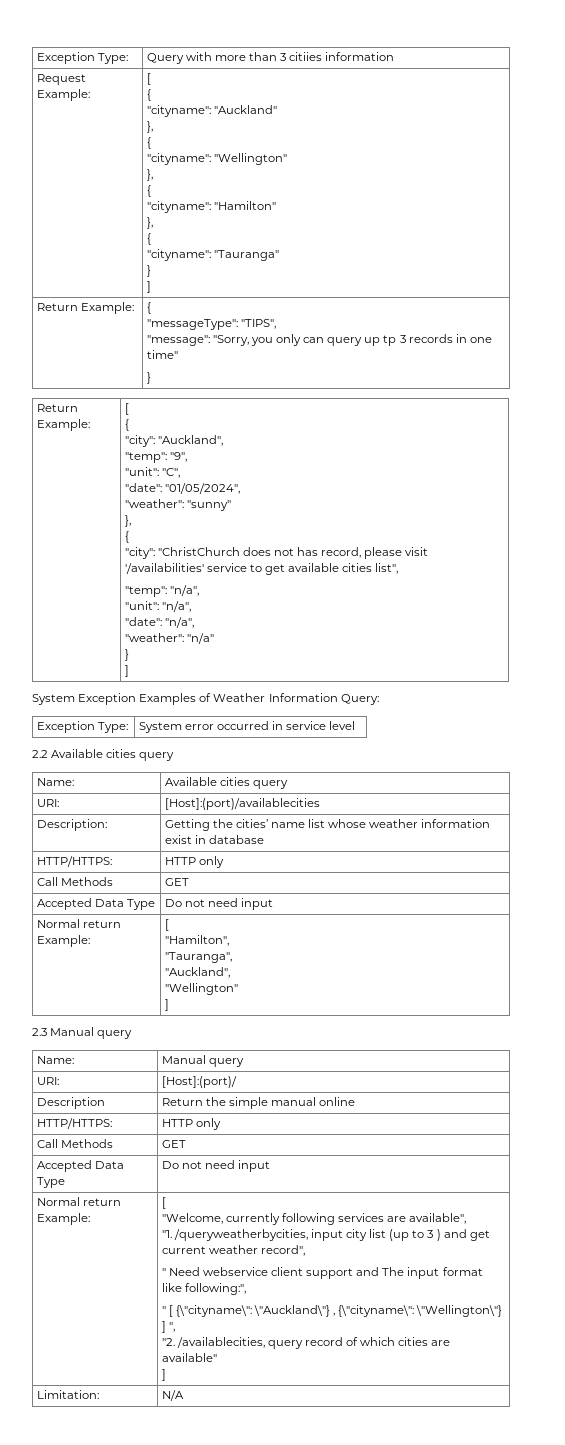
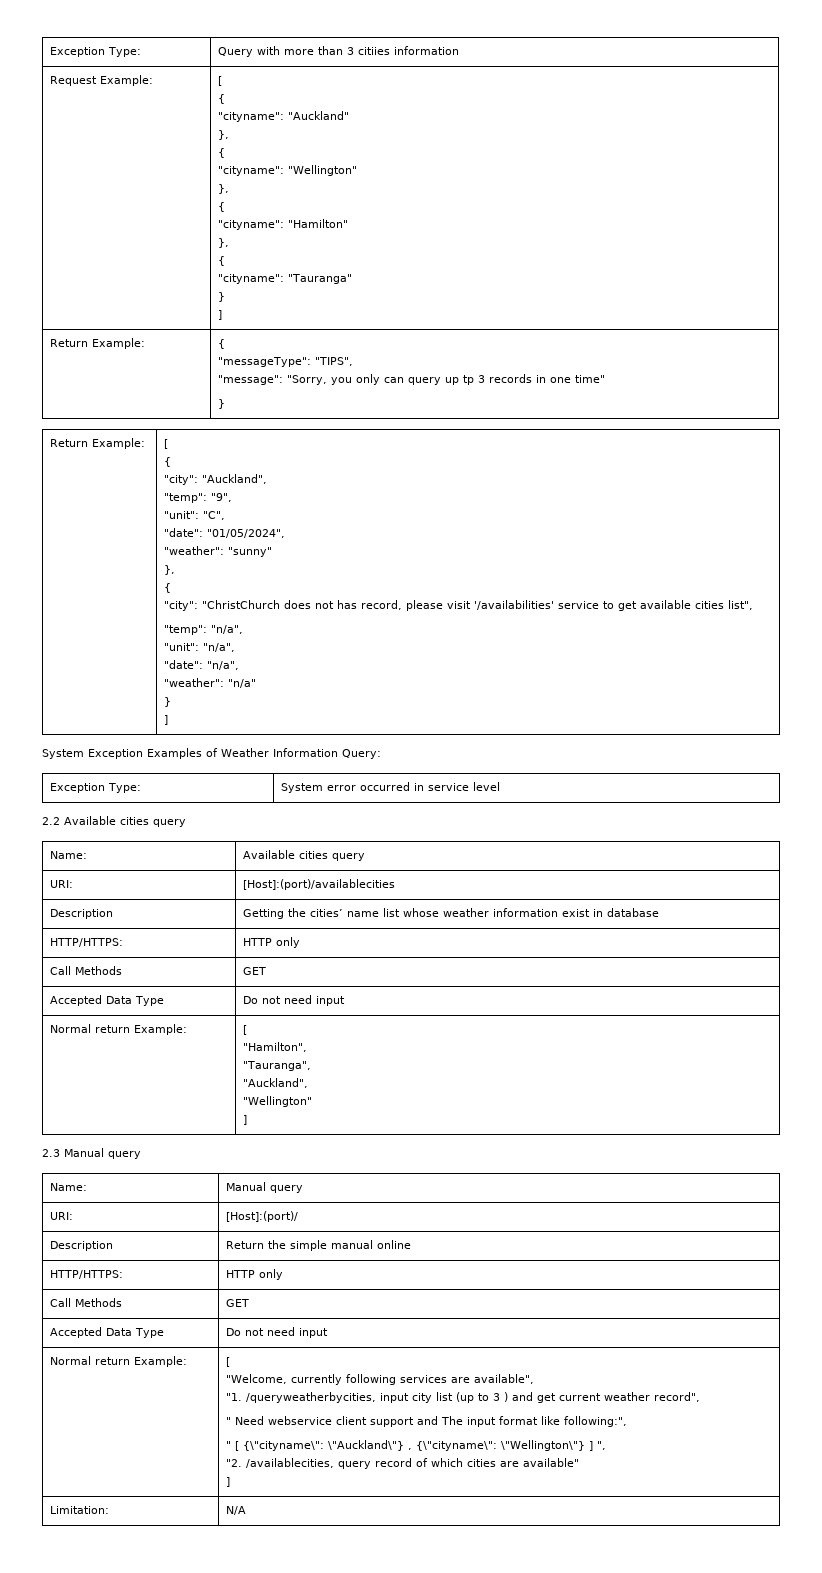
[36,819,107,831] Description: -> [49,909,113,919] Description

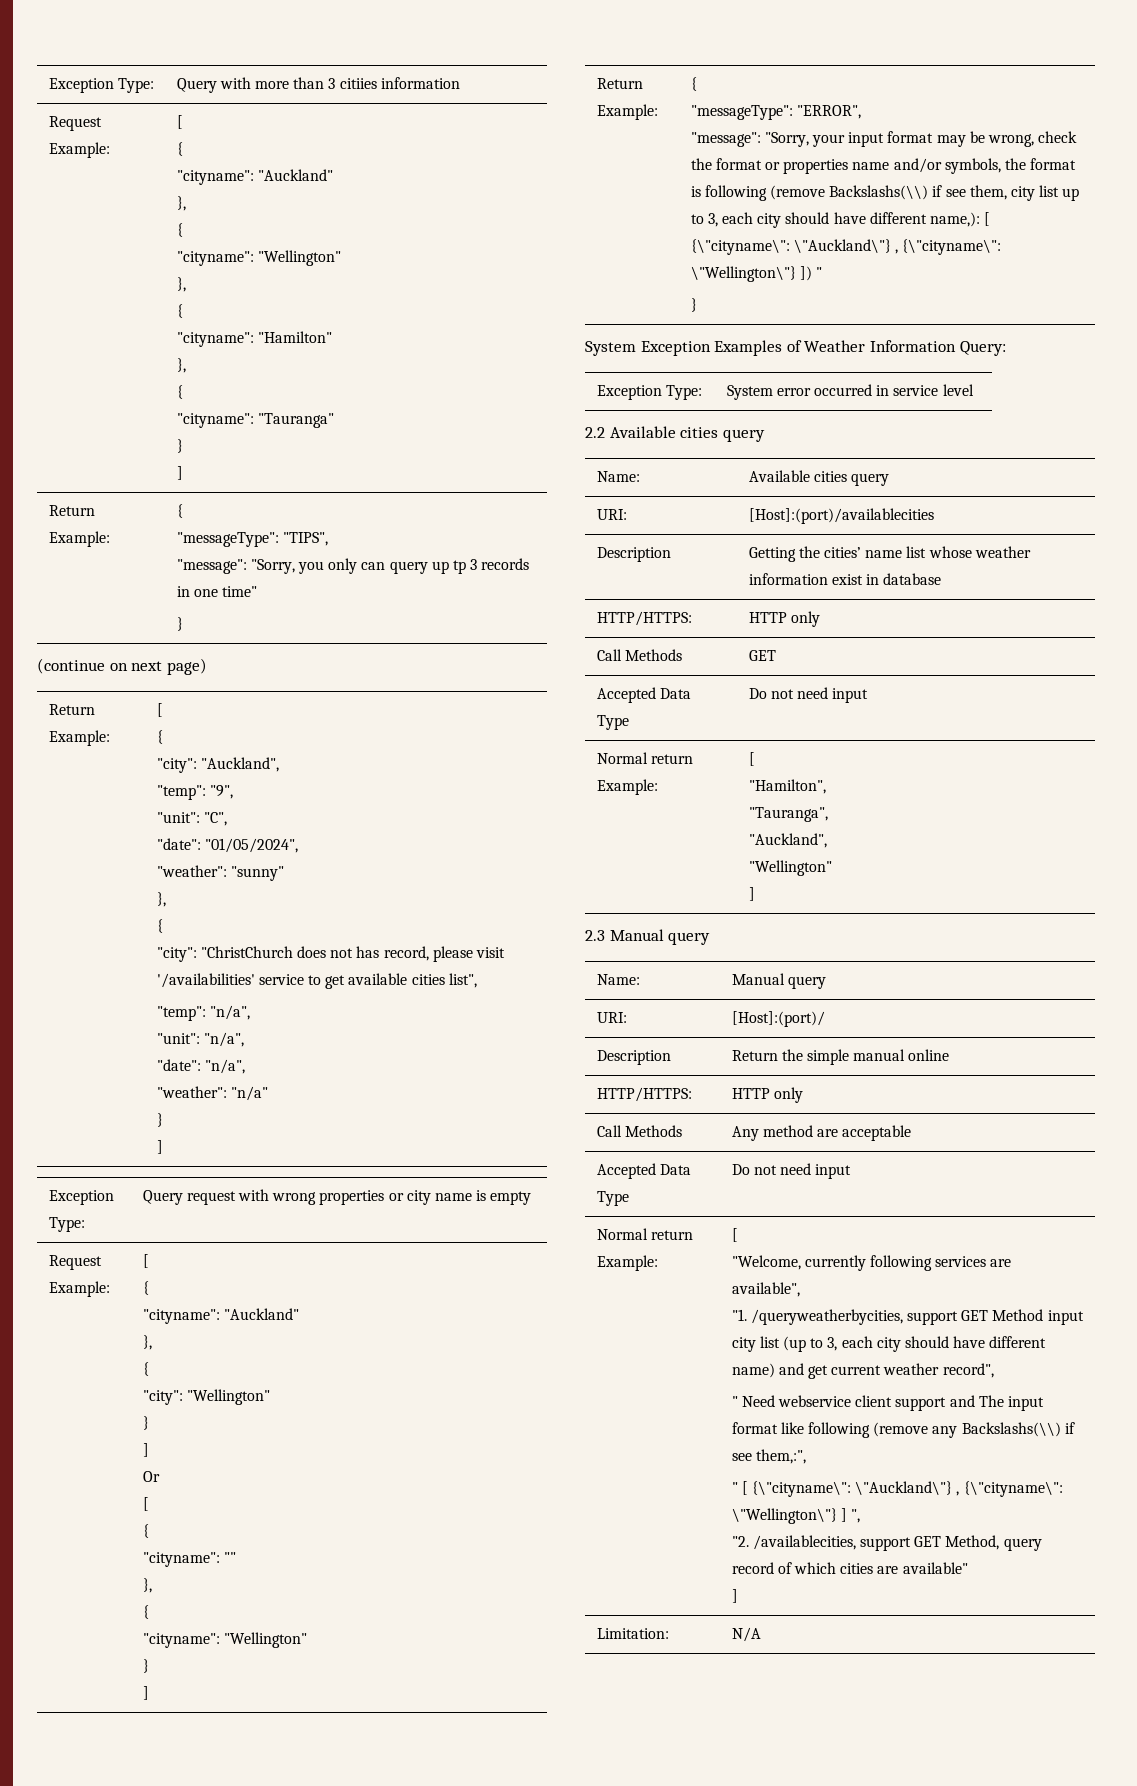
(225, 404) none -> [37,658,207,675] // (continue on next page)
(168, 720) none -> [48,1190,114,1205] [48,1217,85,1232] [142,1189,532,1205] [48,1255,102,1270] [48,1281,110,1297] [142,1254,149,1268] [142,1281,149,1295] [142,1308,299,1324] [142,1335,152,1350] [142,1362,149,1376] [142,1389,270,1405] [142,1416,149,1430] [142,1443,149,1457] [142,1471,160,1482] [142,1497,149,1511] [142,1524,149,1538] [142,1552,236,1567] [142,1578,152,1593] [142,1605,149,1619] [142,1632,307,1648] [142,1659,149,1673] [142,1686,149,1700] [596,78,643,89] [596,104,658,120] [690,77,697,91] [690,105,861,120] [690,131,1078,147] [690,158,1077,174] [690,185,1080,201] [690,212,991,228] [690,239,1002,255] [690,266,822,282] [690,298,697,312] // Exception Type: | Query request with wrong properties or city name is empty // Request Example: | [ // { // "cityname": "Auckland" // }, // { // "city": "Wellington" // } // ] // Or // [ // { // "cityname": "" // }, // { // "cityname": "Wellington" // } // ] // Return Example: | { // "messageType": "ERROR", // "message": "Sorry, your input format may be wrong, check the format or properties name and/or symbols, the format is following (remove Backslashs(\\) if see them, city list up to 3, each city should have different name,): [ {\"cityname\": \"Auckland\"} , {\"cityname\": \"Wellington\"} ]) " // }
[225,1299,249,1307] GET -> [731,1125,912,1141] Any method are acceptable
(376, 1397) none -> [906,1309,1044,1325] support GET Method
[492,1392,508,1402] 3 ) -> [827,1336,1047,1352] [731,1363,775,1378] 3, each city should have different name)
[563,1416,627,1427] following:", -> [807,1422,1075,1438] [731,1449,806,1464] following (remove any Backslashs(\\) if see them,:",
(334, 1463) none -> [859,1535,1000,1551] support GET Method,

